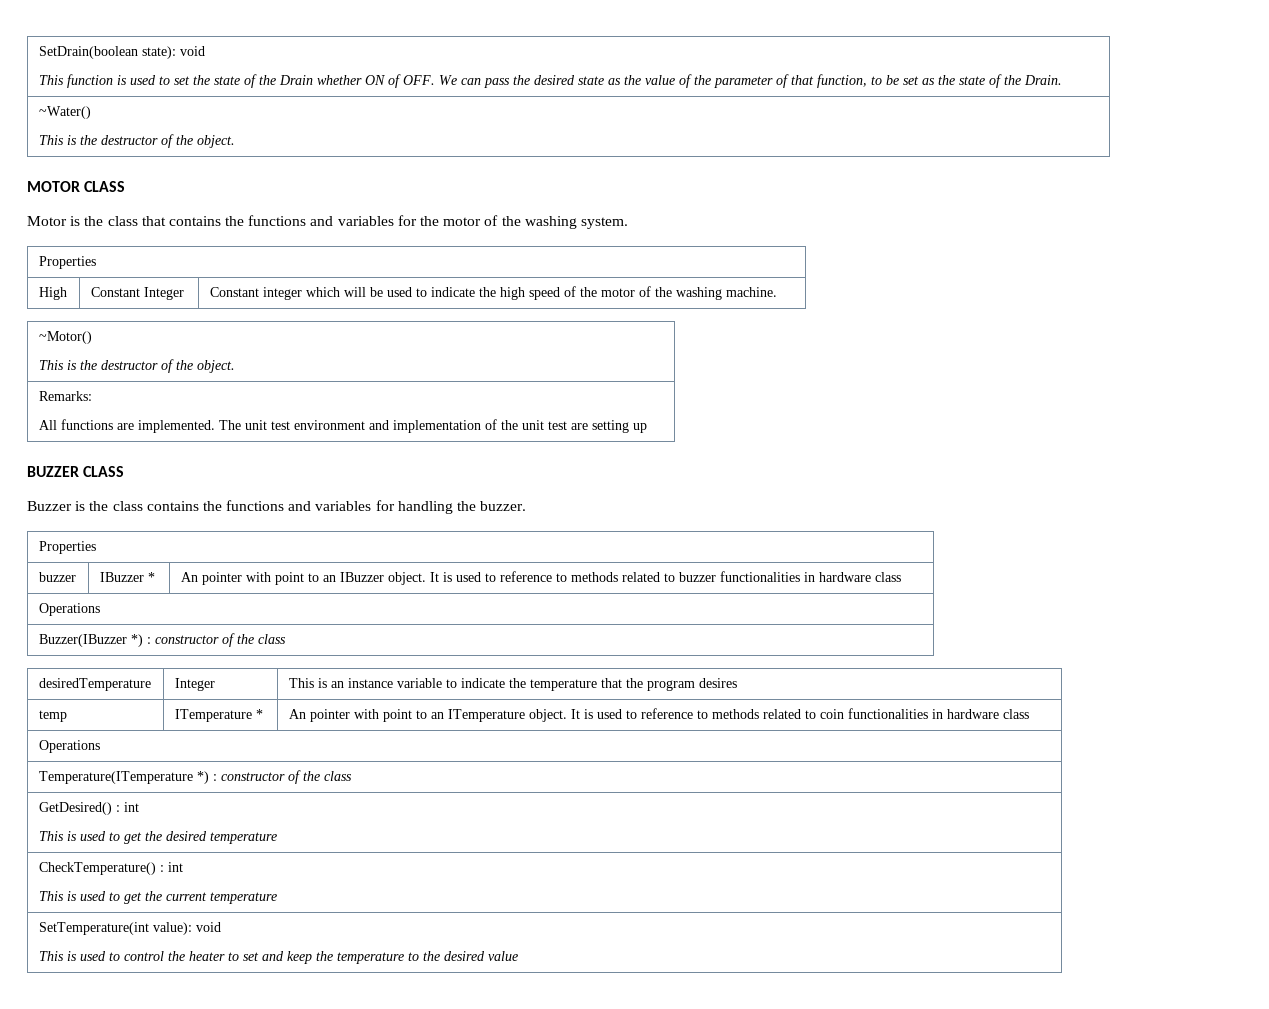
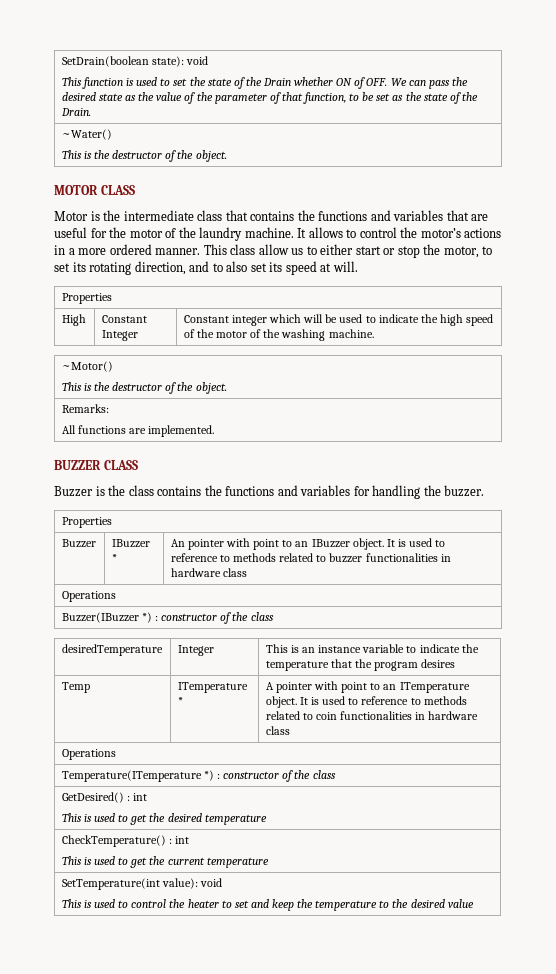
(104, 221) none -> [123,210,194,221] intermediate
(394, 221) none -> [446,210,489,221] [54,227,87,238] that are useful
[524,216,628,229] washing system. -> [199,227,502,241] [54,244,493,258] [54,261,358,275] laundry machine. It allows to control the motor’s actions in a more ordered manner. This class allow us to either start or stop the motor, to set its rotating direction, and to also set its speed at will.
[218,419,647,433] The unit test environment and implementation of the unit test are setting up -> (215, 431) none
[38,572,76,582] buzzer -> [61,539,96,548] Buzzer
[38,710,67,722] temp -> [61,682,90,693] Temp
[288,709,306,719] An -> [265,682,274,690] A

